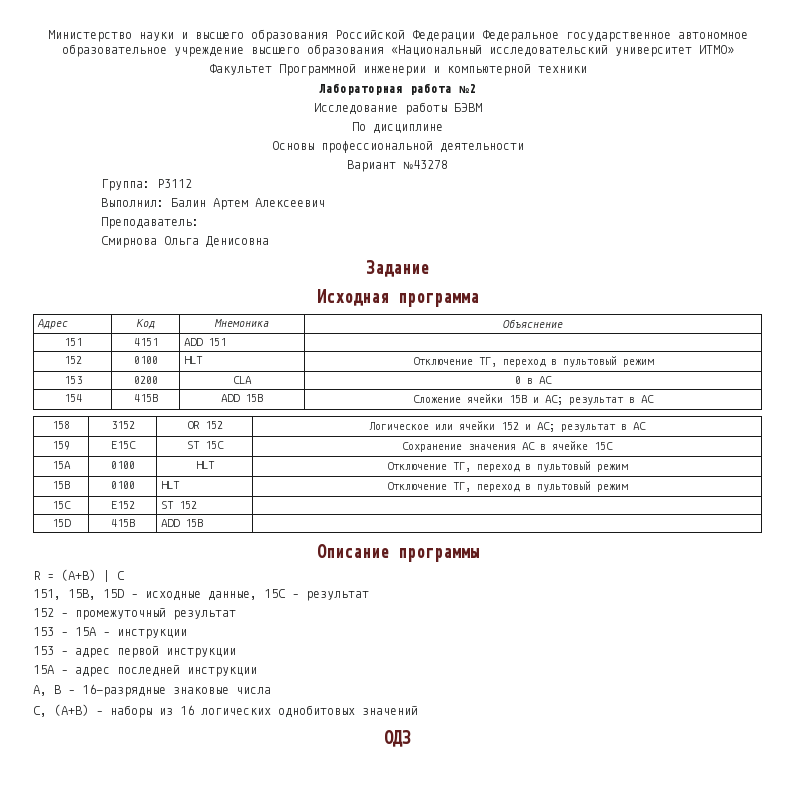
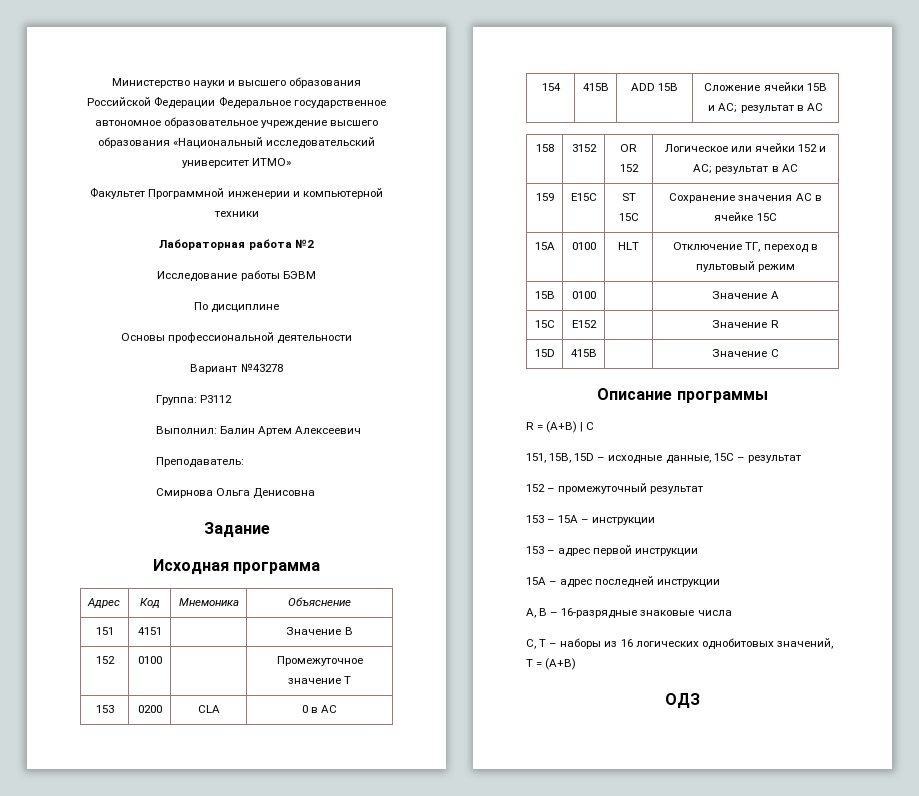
[183,338,226,346] ADD 151 | -> [286,627,353,635] | Значение B
[183,356,203,364] [412,356,654,367] HLT | Отключение ТГ, переход в пультовый режим -> [276,656,363,666] [287,676,352,684] | Промежуточное значение T
[160,481,180,489] [386,481,628,492] HLT | Отключение ТГ, переход в пультовый режим -> [712,291,779,299] | Значение A
[160,501,197,509] ST 152 | -> [712,320,779,328] | Значение R
[160,519,203,527] ADD 15B | -> [712,349,779,357] | Значение C
[54,704,89,716] (A+B) -> [539,639,547,647] T
[362,706,418,715] значений -> [776,638,833,649] [526,658,577,670] значений, T = (A+B)

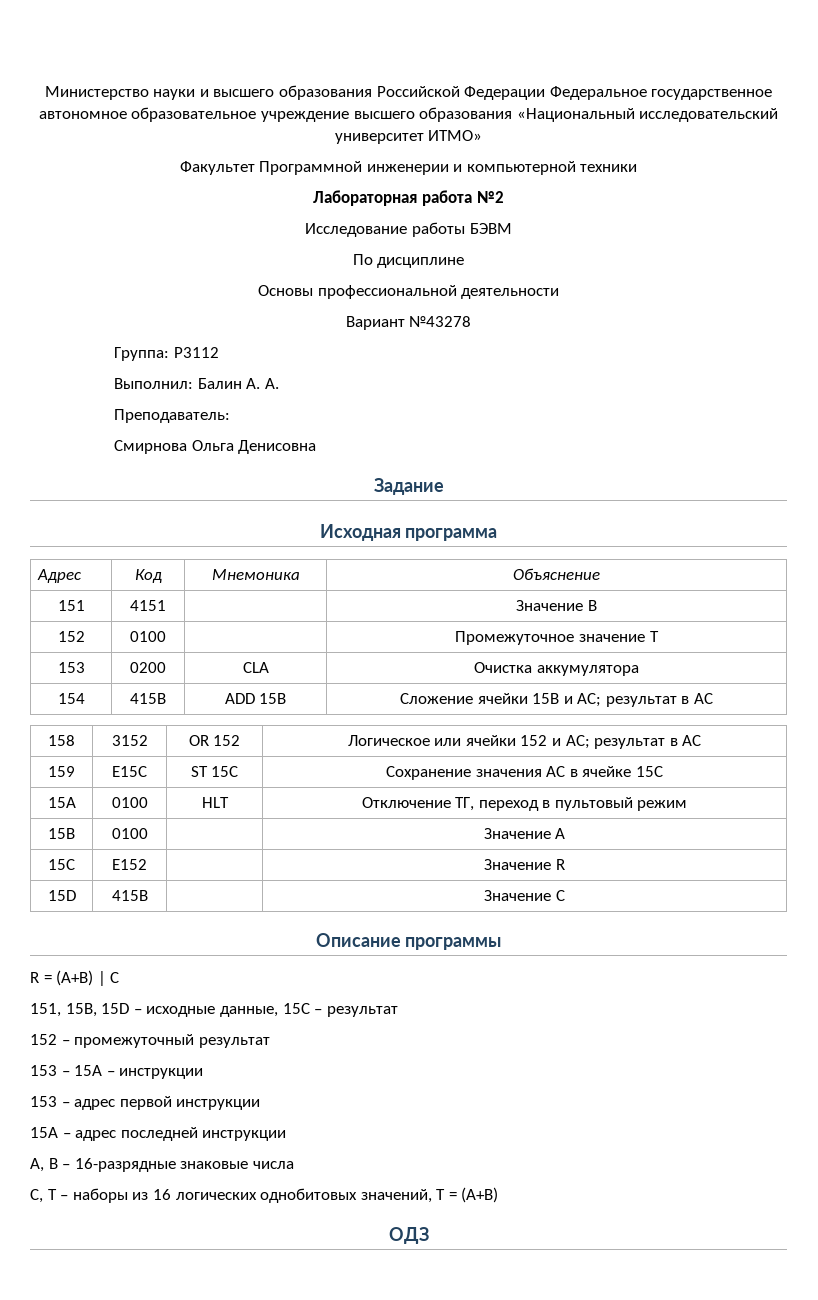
[258,426,362,436] Артем Алексеевич -> [246,378,280,389] А. А.
[301,705,338,713] 0 в AC -> [474,662,639,676] Очистка аккумулятора

